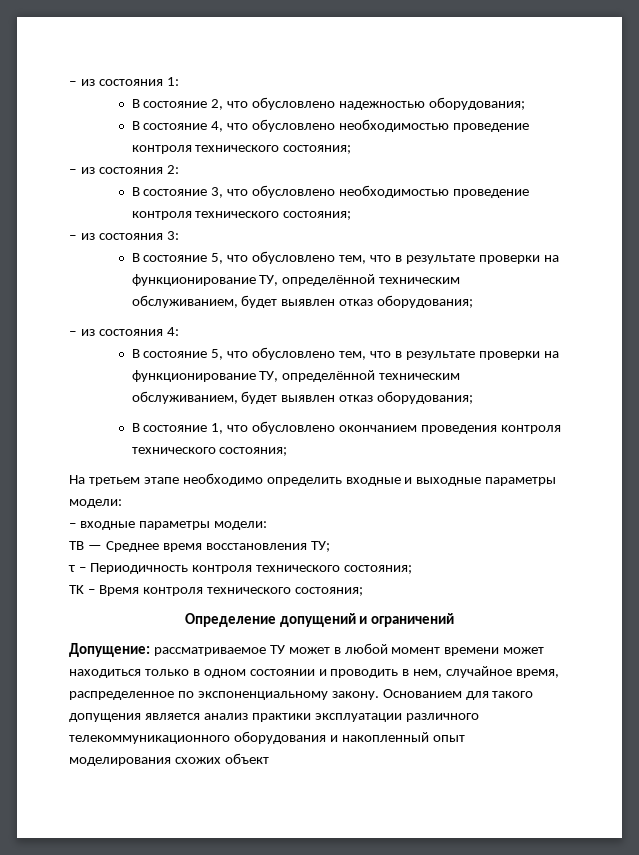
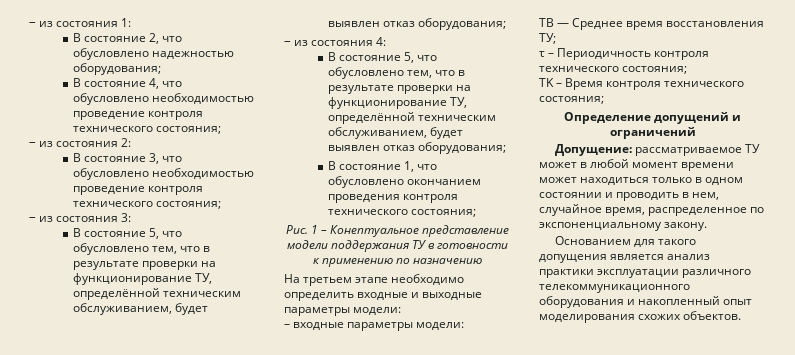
(288, 451) none -> [285,225,510,237] [286,240,509,252] [312,258,483,267] // Рис. 1 – Конептуальное представление модели поддержания ТУ в готовности к применению по назначению
(379, 695) none -> (708, 226) //
[224,753,269,764] объект -> [683,311,742,320] объектов.

